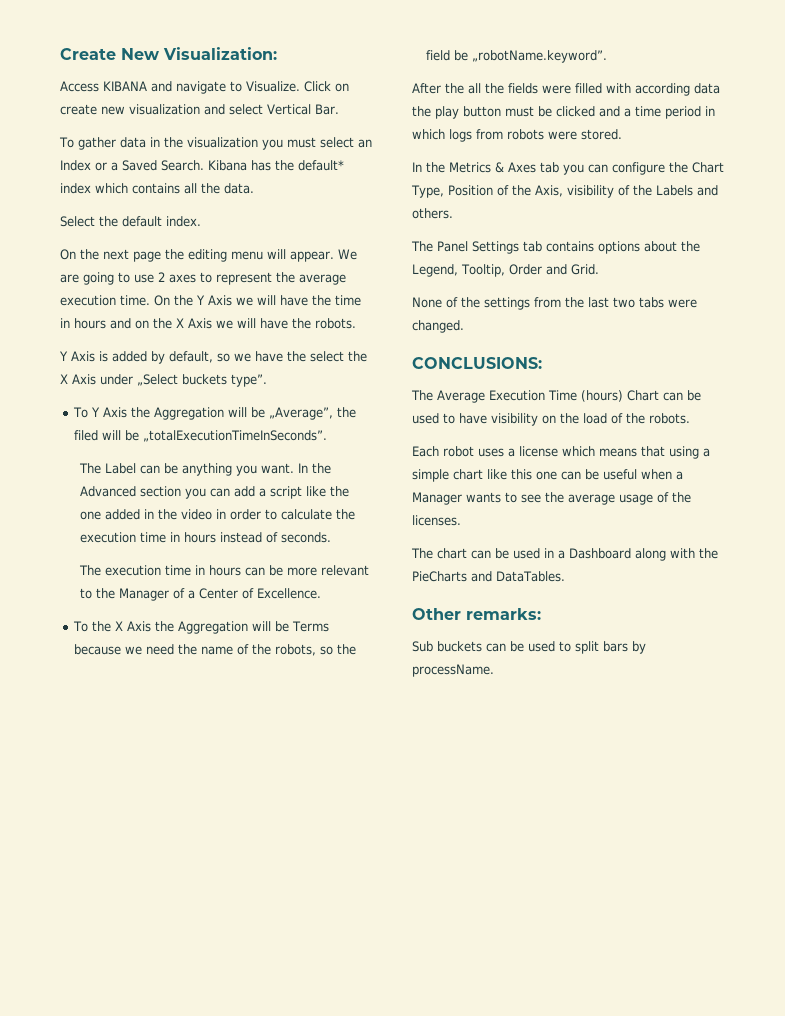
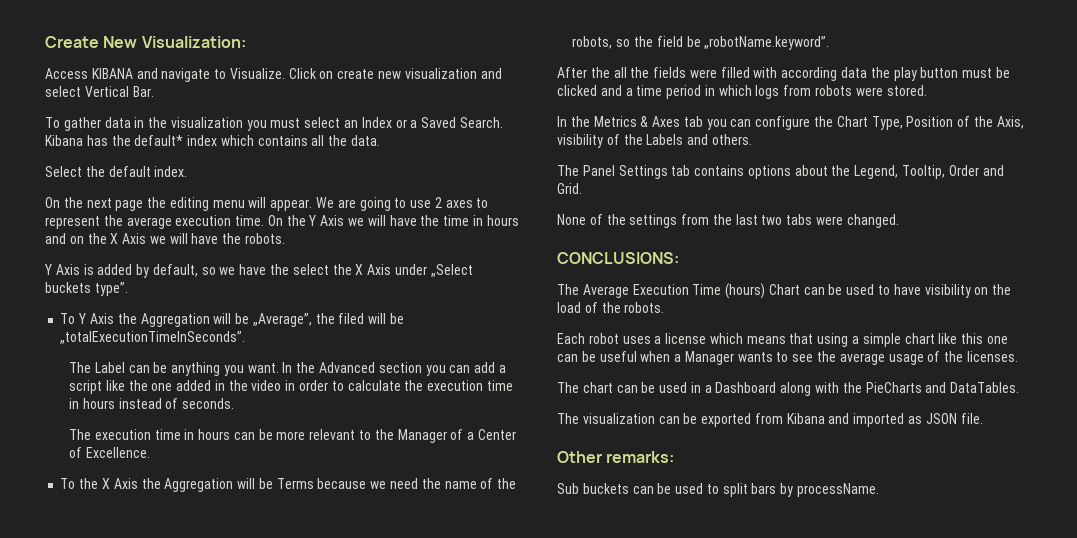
(565, 576) none -> [557,413,983,427] // The visualization can be exported from Kibana and imported as JSON file.

